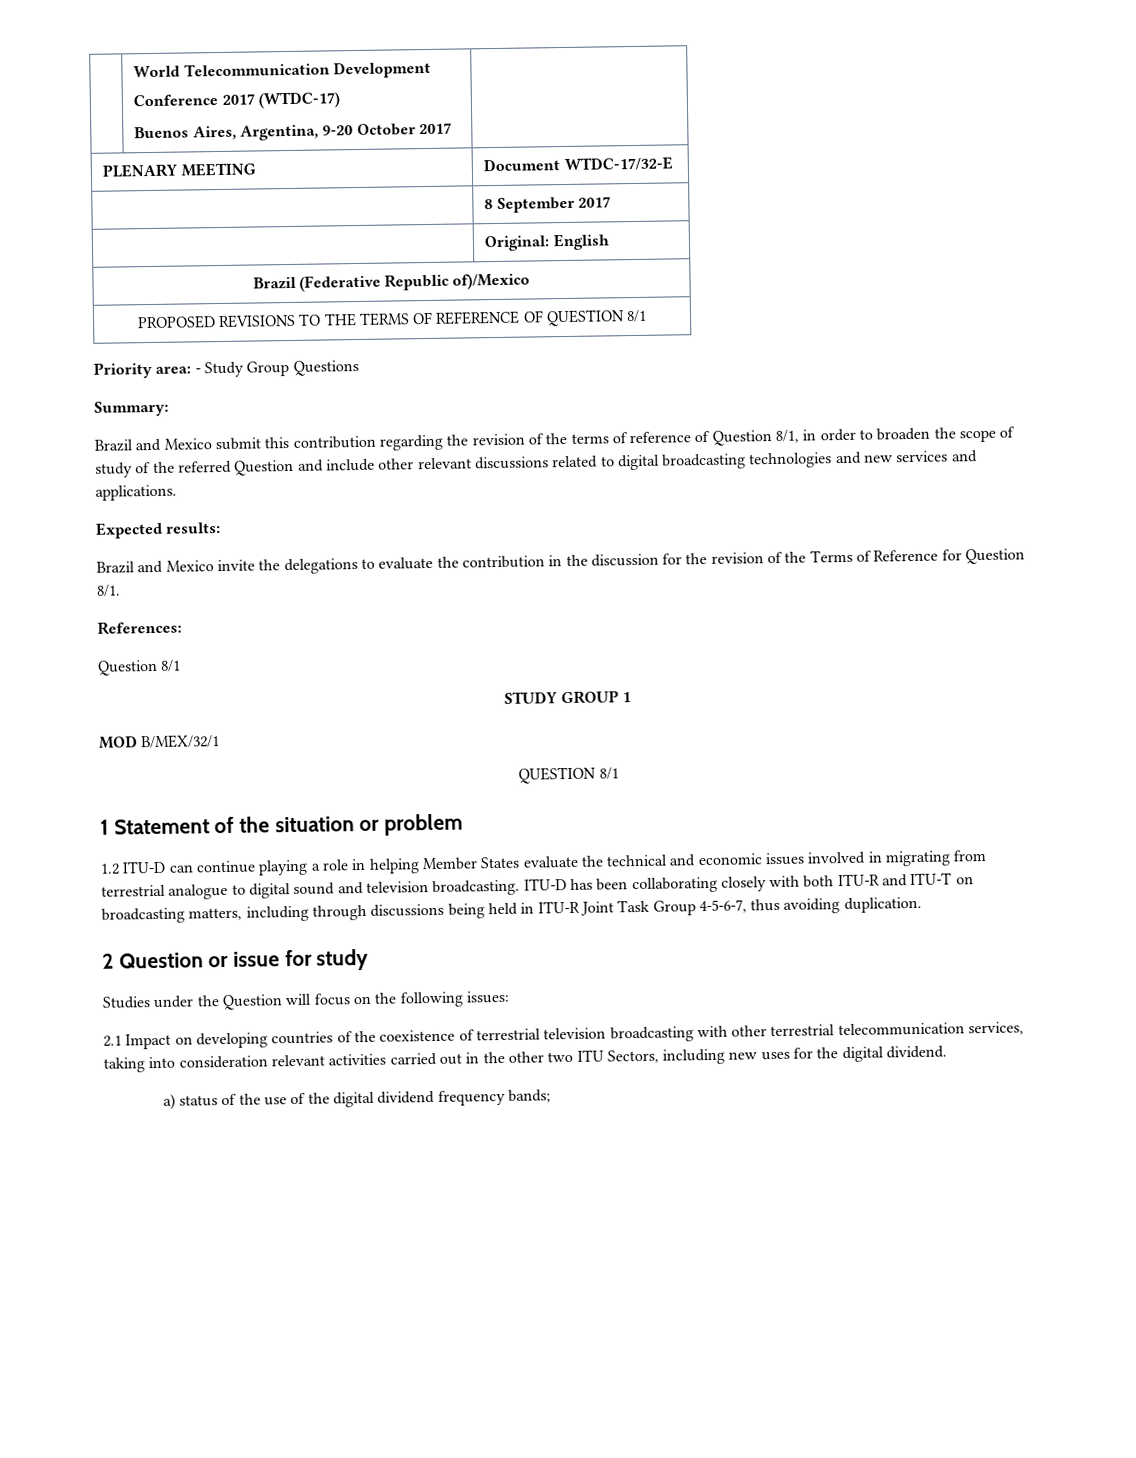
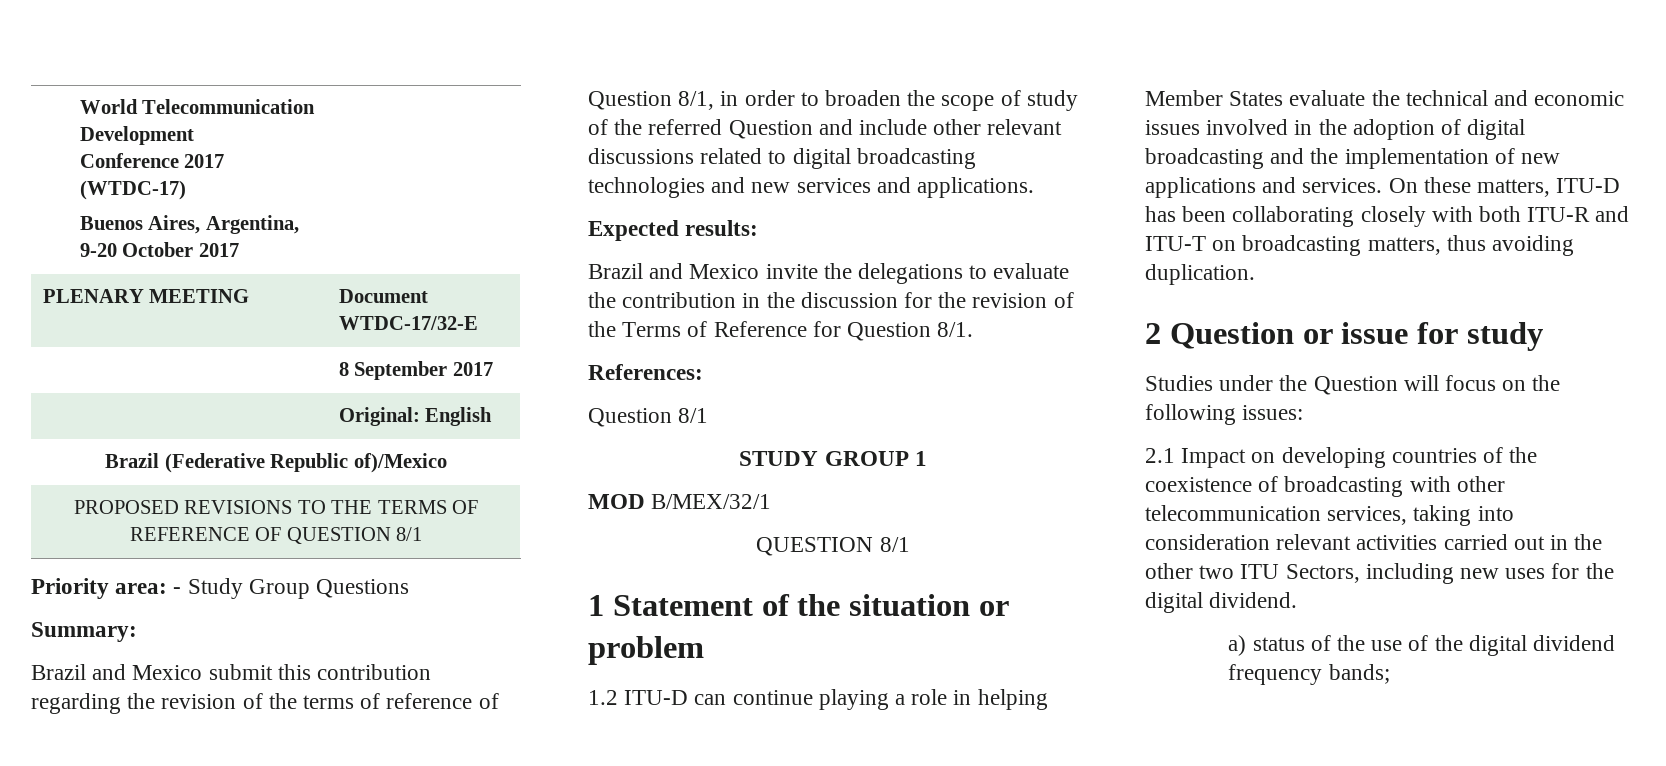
[885,849,987,867] [101,879,521,900] migrating from terrestrial analogue to digital sound and television broadcasting. -> [1318,119,1526,140] [1145,148,1561,169] [1145,177,1551,198] the adoption of digital broadcasting and the implementation of new applications and services. On these matters,
[245,899,747,922] including through discussions being held in ITU-R Joint Task Group 4-5-6-7, -> (1441, 246) none
[475,1027,607,1041] terrestrial television -> (1279, 484) none
[770,1024,836,1037] terrestrial -> (1505, 484) none

